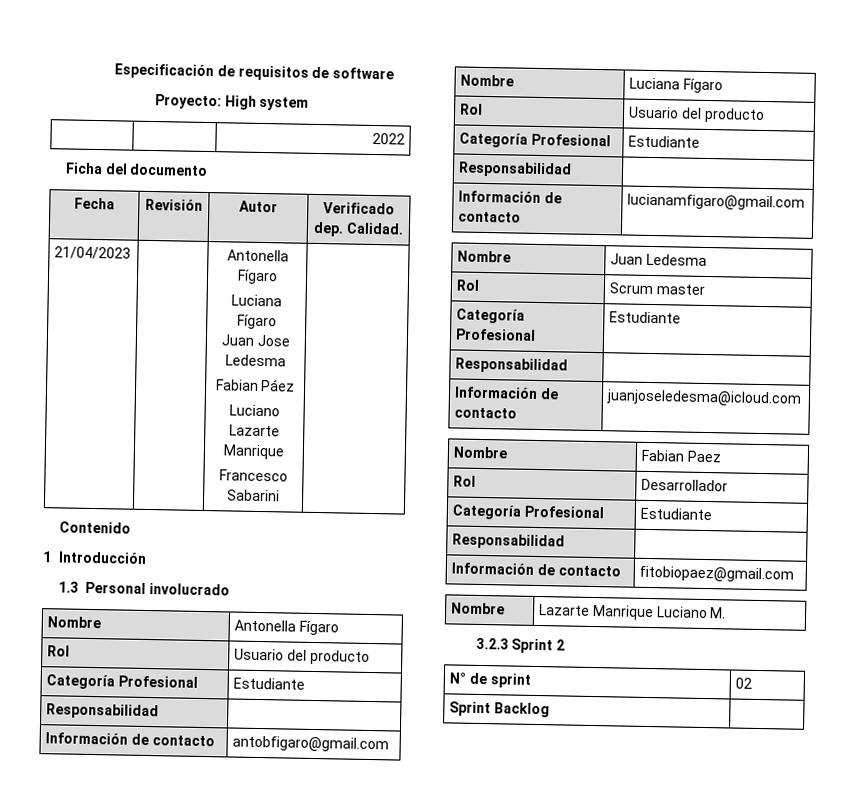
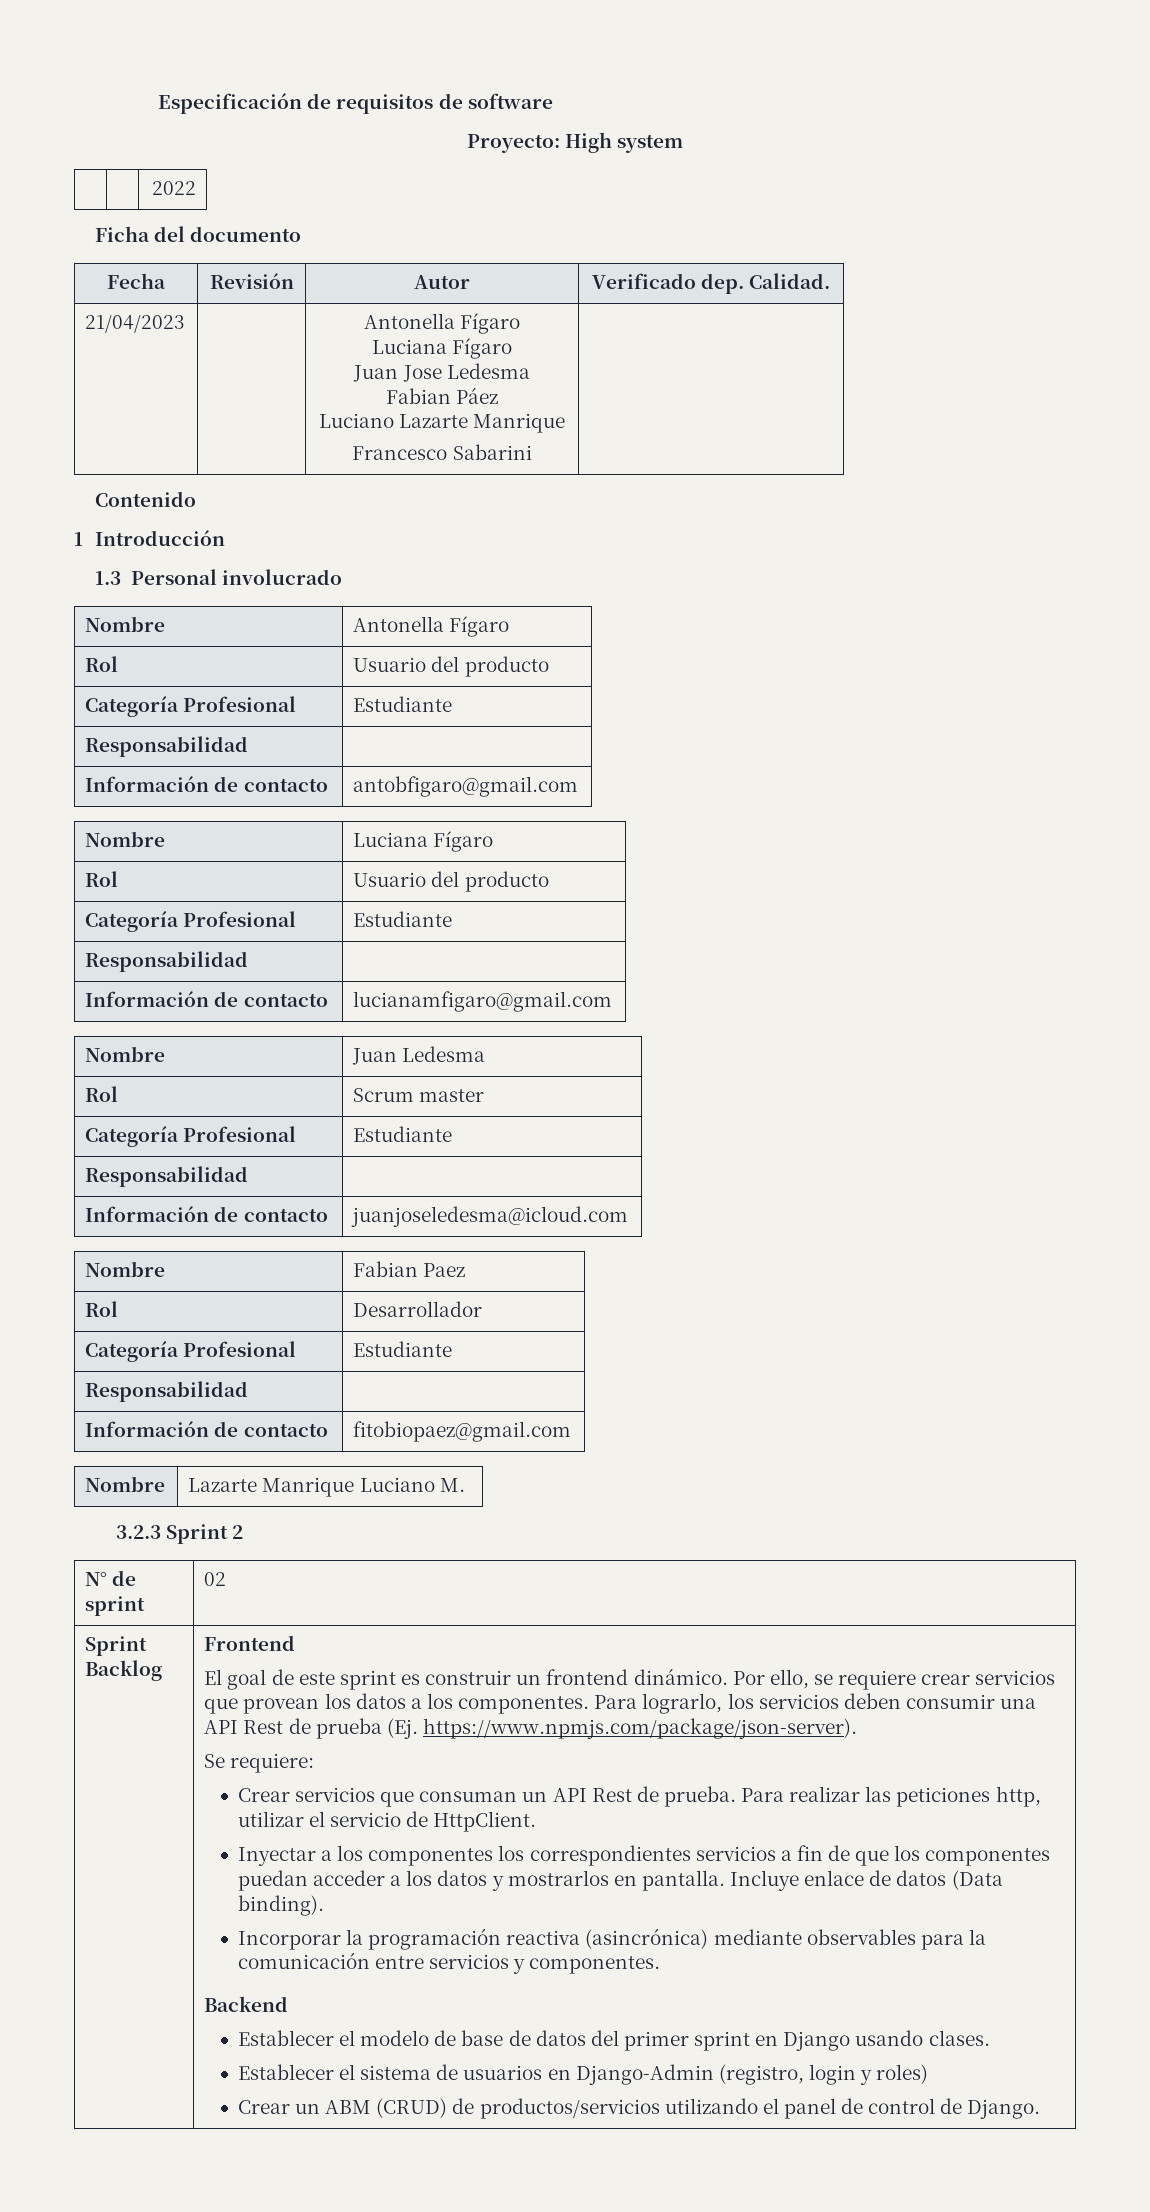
(550, 710) none -> [204,1635,296,1651] [204,1668,1056,1690] [204,1693,1037,1714] [204,1718,857,1739] [204,1753,315,1773] [237,1786,1041,1807] [237,1811,537,1832] [237,1845,1051,1866] [237,1870,1003,1891] [237,1895,324,1916] [237,1928,986,1950] [237,1952,661,1974] [204,1996,289,2012] [237,2030,990,2051] [237,2064,929,2085] [237,2098,1041,2119] Frontend // El goal de este sprint es construir un frontend dinámico. Por ello, se requiere crear servicios que provean los datos a los componentes. Para lograrlo, los servicios deben consumir una API Rest de prueba (Ej. https://www.npmjs.com/package/json-server). // Se requiere: // Crear servicios que consuman un API Rest de prueba. Para realizar las peticiones http, utilizar el servicio de HttpClient. // Inyectar a los componentes los correspondientes servicios a fin de que los componentes puedan acceder a los datos y mostrarlos en pantalla. Incluye enlace de datos (Data binding). // Incorporar la programación reactiva (asincrónica) mediante observables para la comunicación entre servicios y componentes. // Backend // Establecer el modelo de base de datos del primer sprint en Django usando clases. // Establecer el sistema de usuarios en Django-Admin (registro, login y roles) // Crear un ABM (CRUD) de productos/servicios utilizando el panel de control de Django.

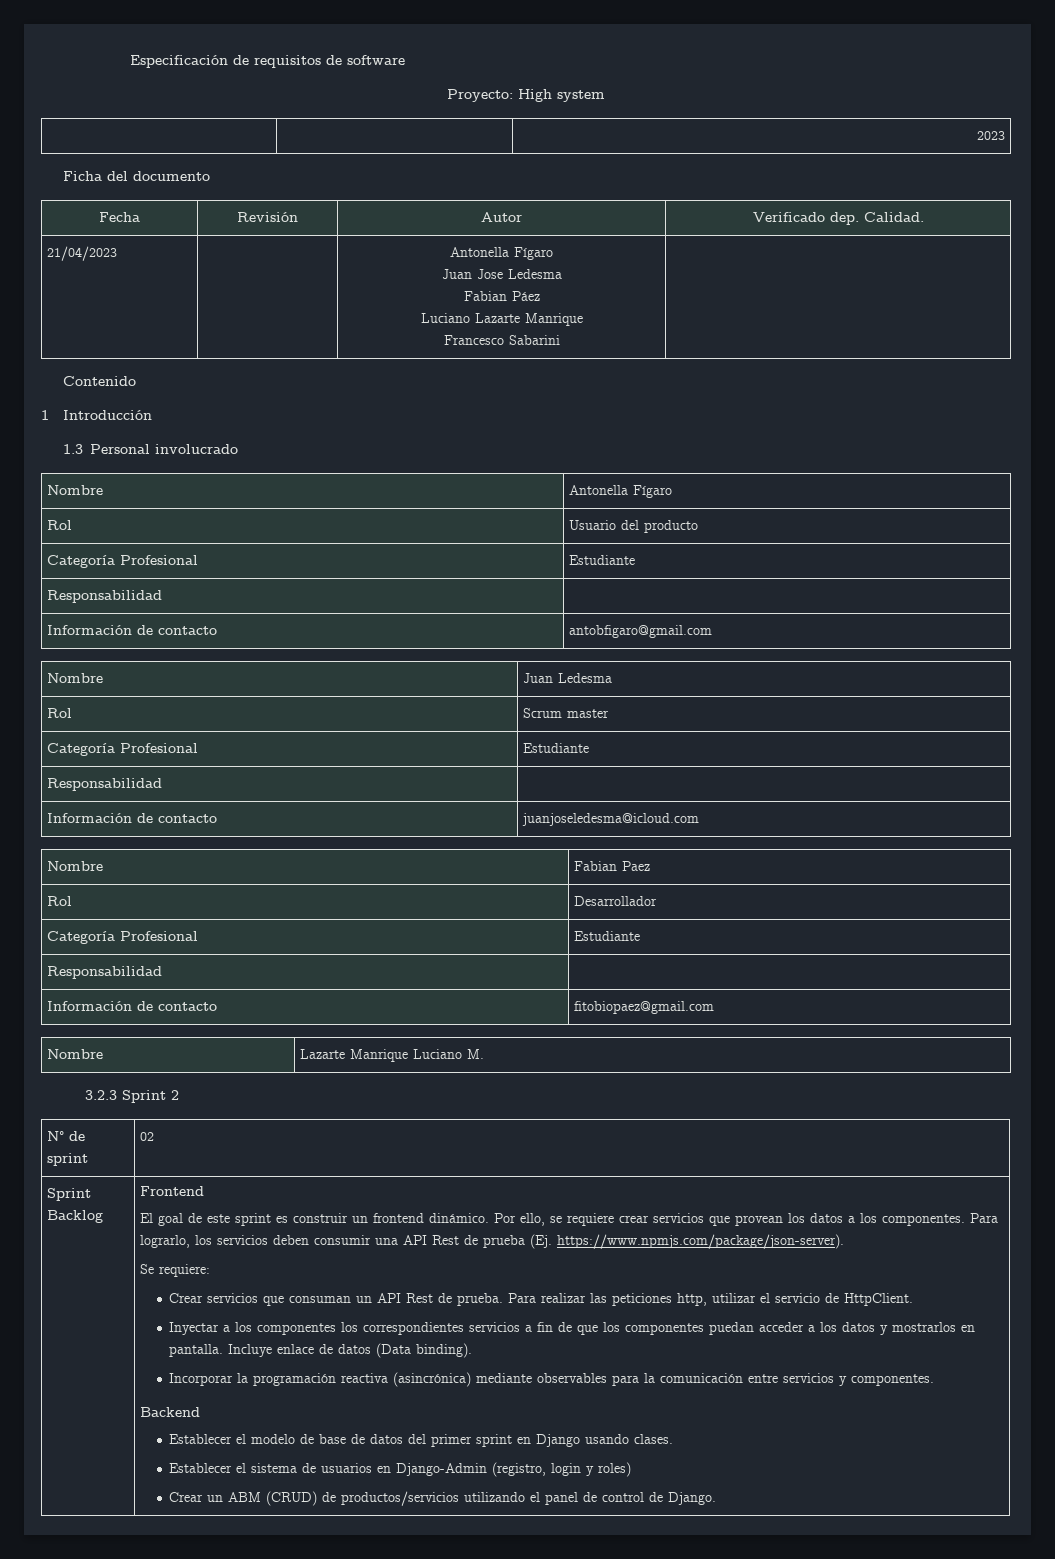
[151,181,196,195] 2022 -> [976,131,1005,140] 2023
[371,338,513,359] // Luciana Fígaro -> (553, 253) none
[85,831,166,847] [353,831,494,852] [85,871,119,887] [353,871,549,892] [85,911,297,932] [353,911,453,927] [85,951,249,972] [85,991,328,1007] [353,991,613,1012] // Nombre | Luciana Fígaro // Rol | Usuario del producto // Categoría Profesional | Estudiante // Responsabilidad | // Información de contacto | lucianamfigaro@gmail.com -> (713, 631) none

